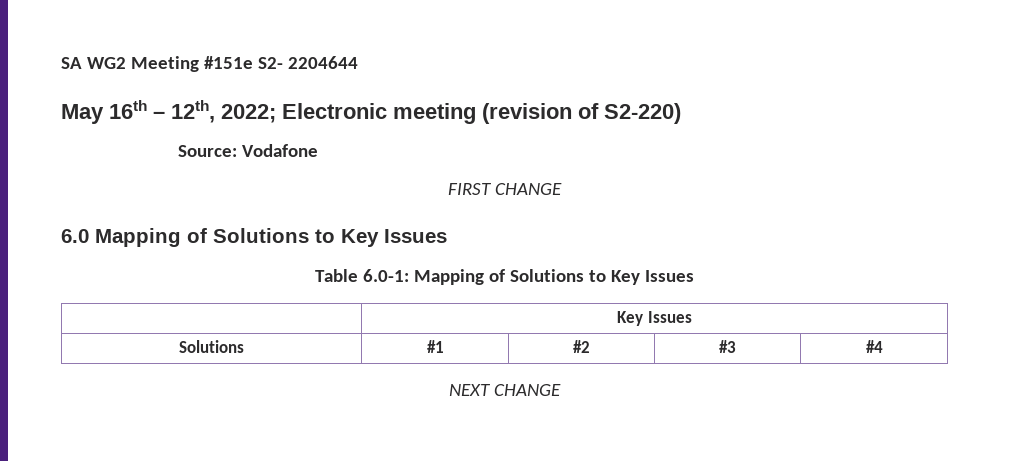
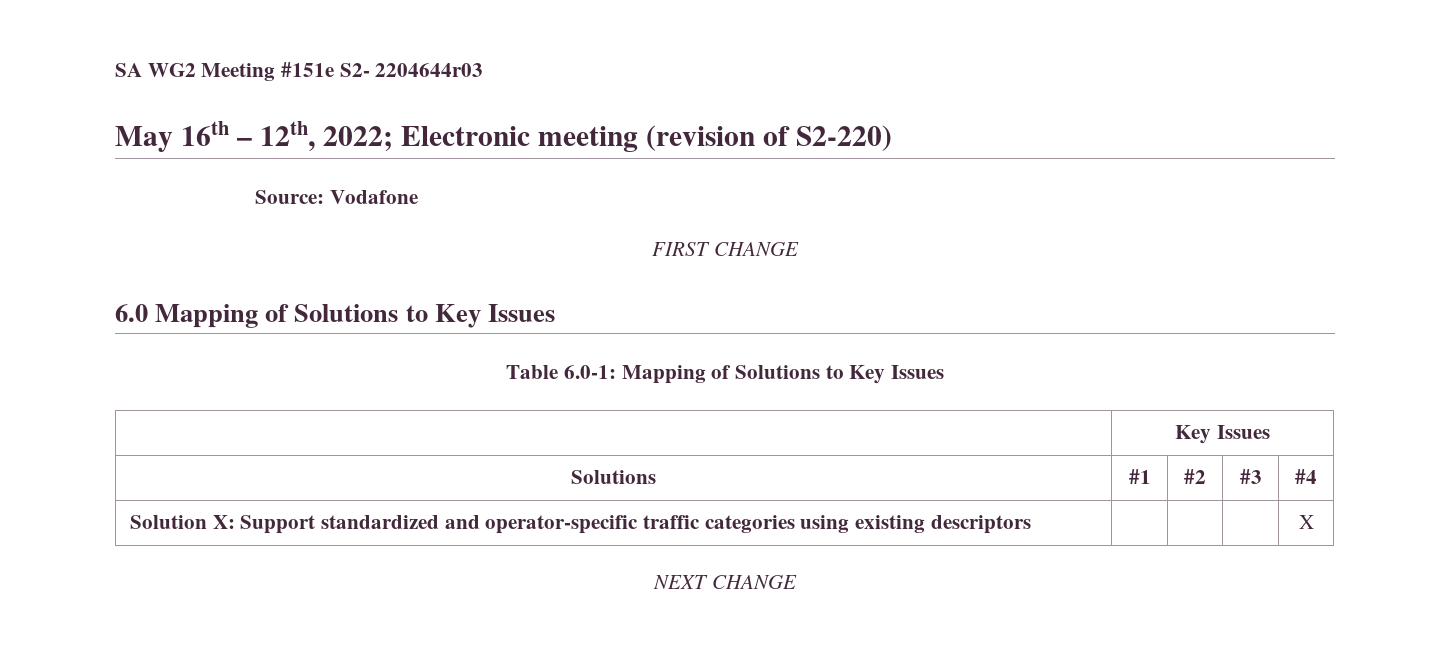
[287,56,358,69] 2204644 -> [375,63,484,77] 2204644r03
(883, 346) none -> [129,515,1031,534] [1298,515,1314,529] // Solution X: Support standardized and operator-specific traffic categories using existing descriptors | | | | X

